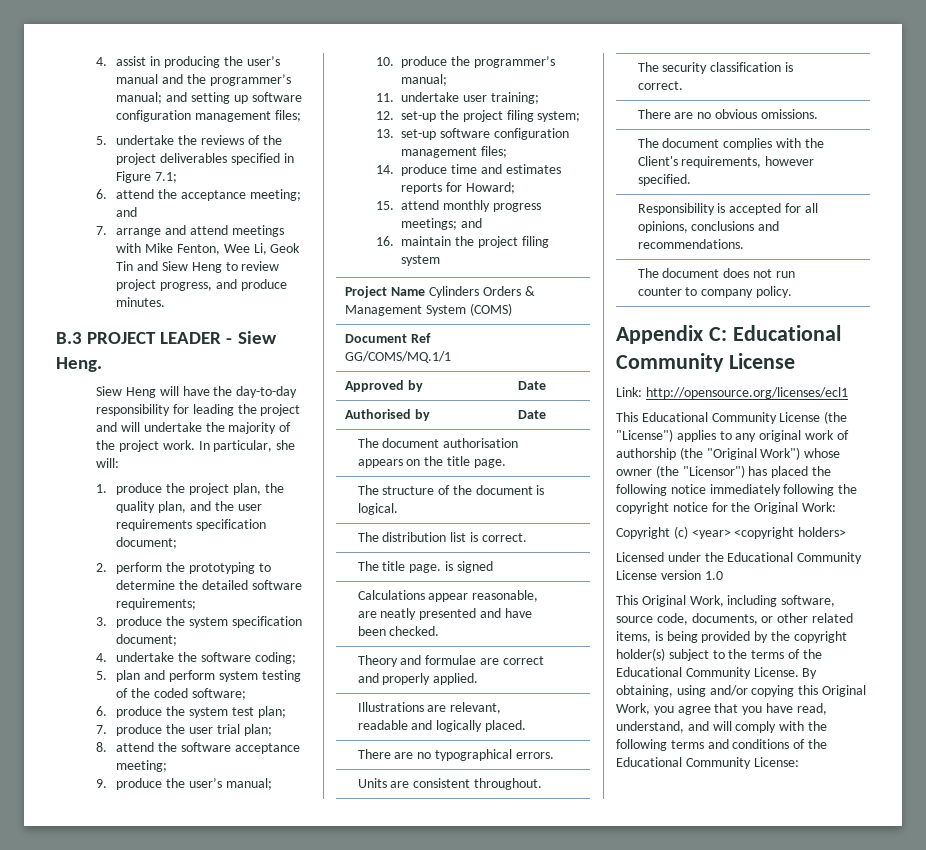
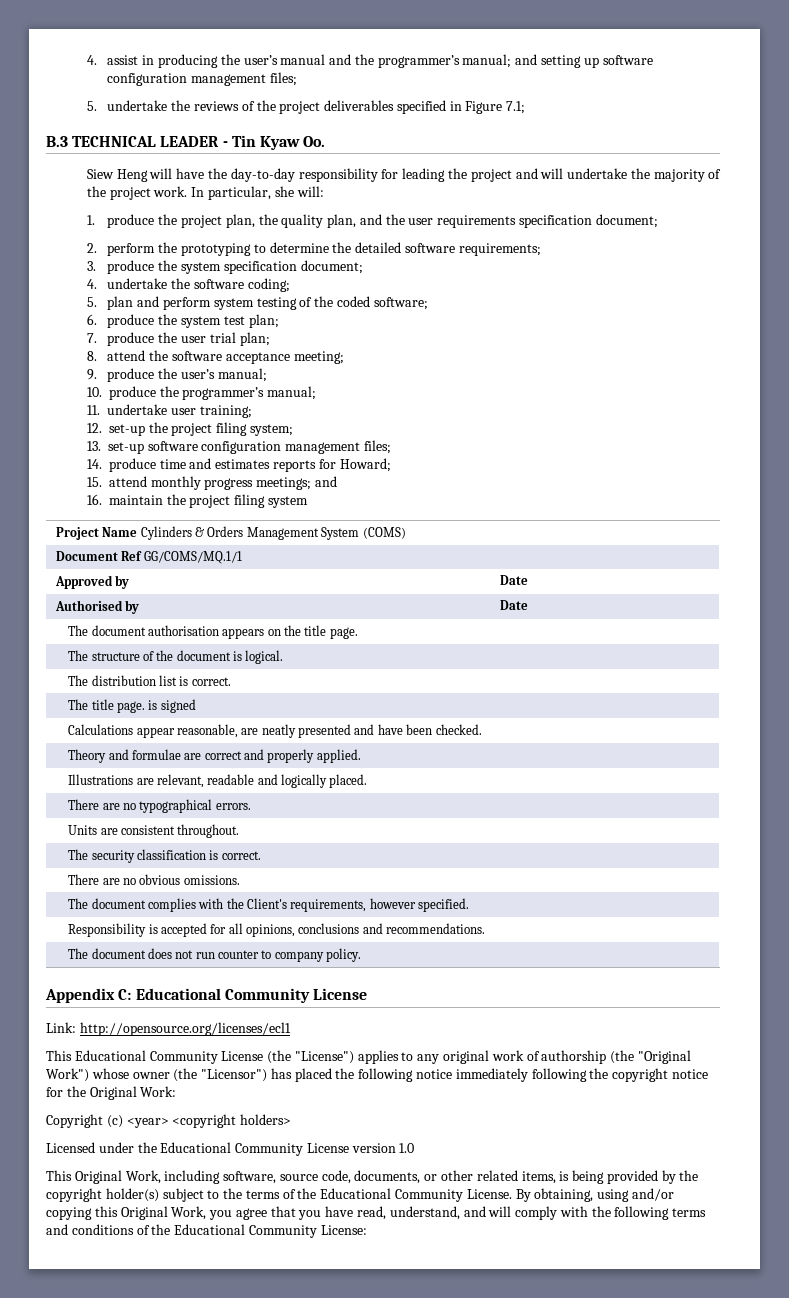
[96,189,301,201] [116,207,138,217] [96,225,284,237] [116,243,301,255] [116,261,280,273] [116,279,287,291] [116,297,166,307] // 6. attend the acceptance meeting; and // 7. arrange and attend meetings with Mike Fenton, Wee Li, Geok Tin and Siew Heng to review project progress, and produce minutes. -> (526, 107) none
[87,332,157,344] PROJECT -> [72,136,157,147] TECHNICAL
[237,331,277,344] [56,357,102,372] Siew Heng. -> [231,135,326,150] Tin Kyaw Oo.
[482,286,535,296] Orders & -> [195,526,244,537] & Orders

